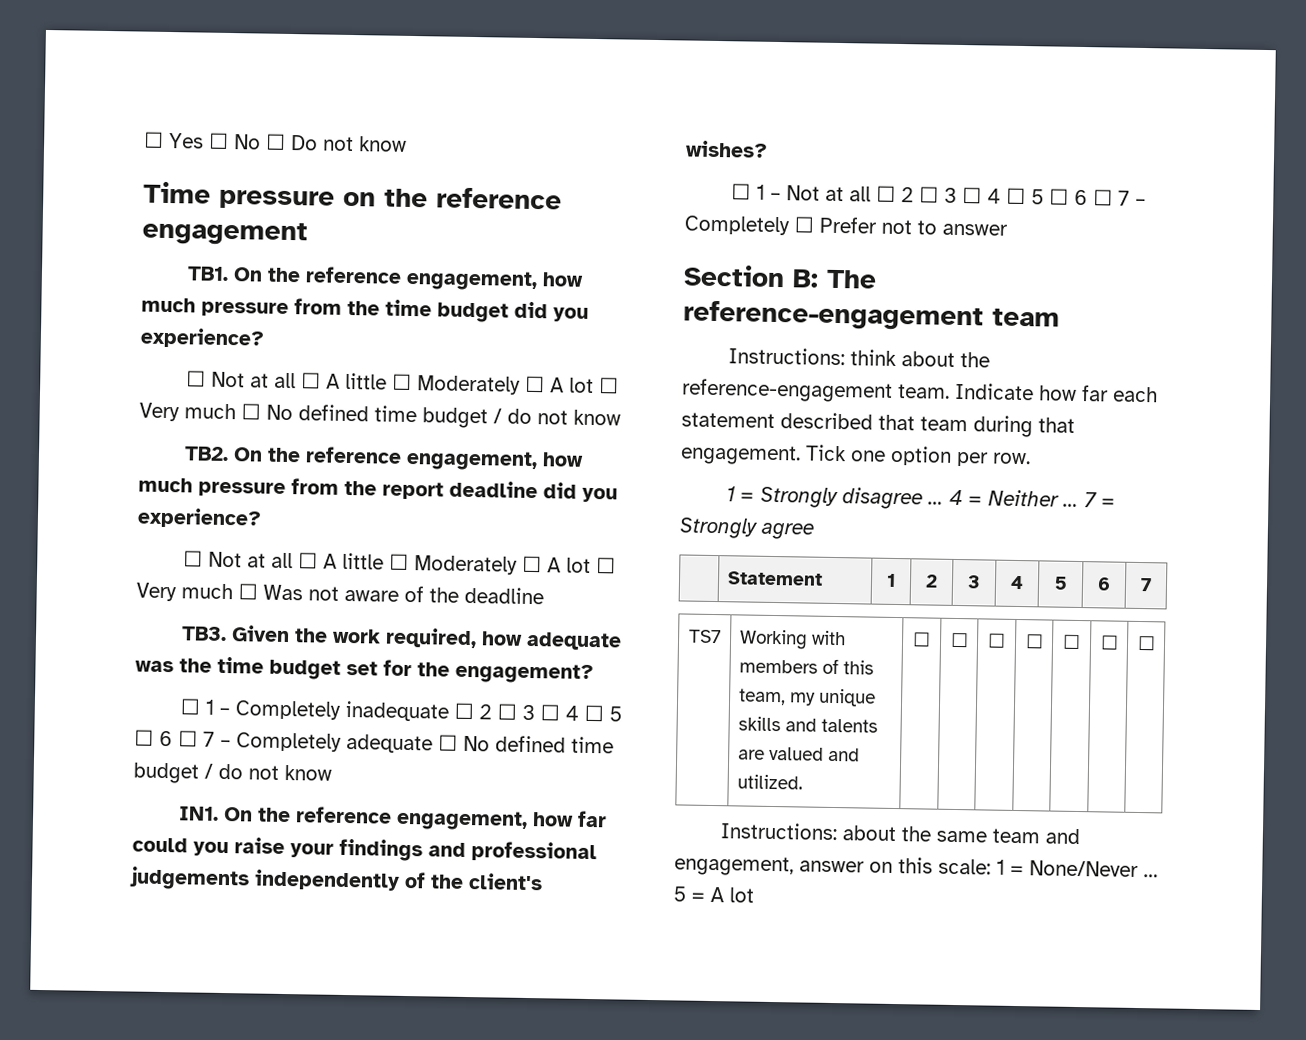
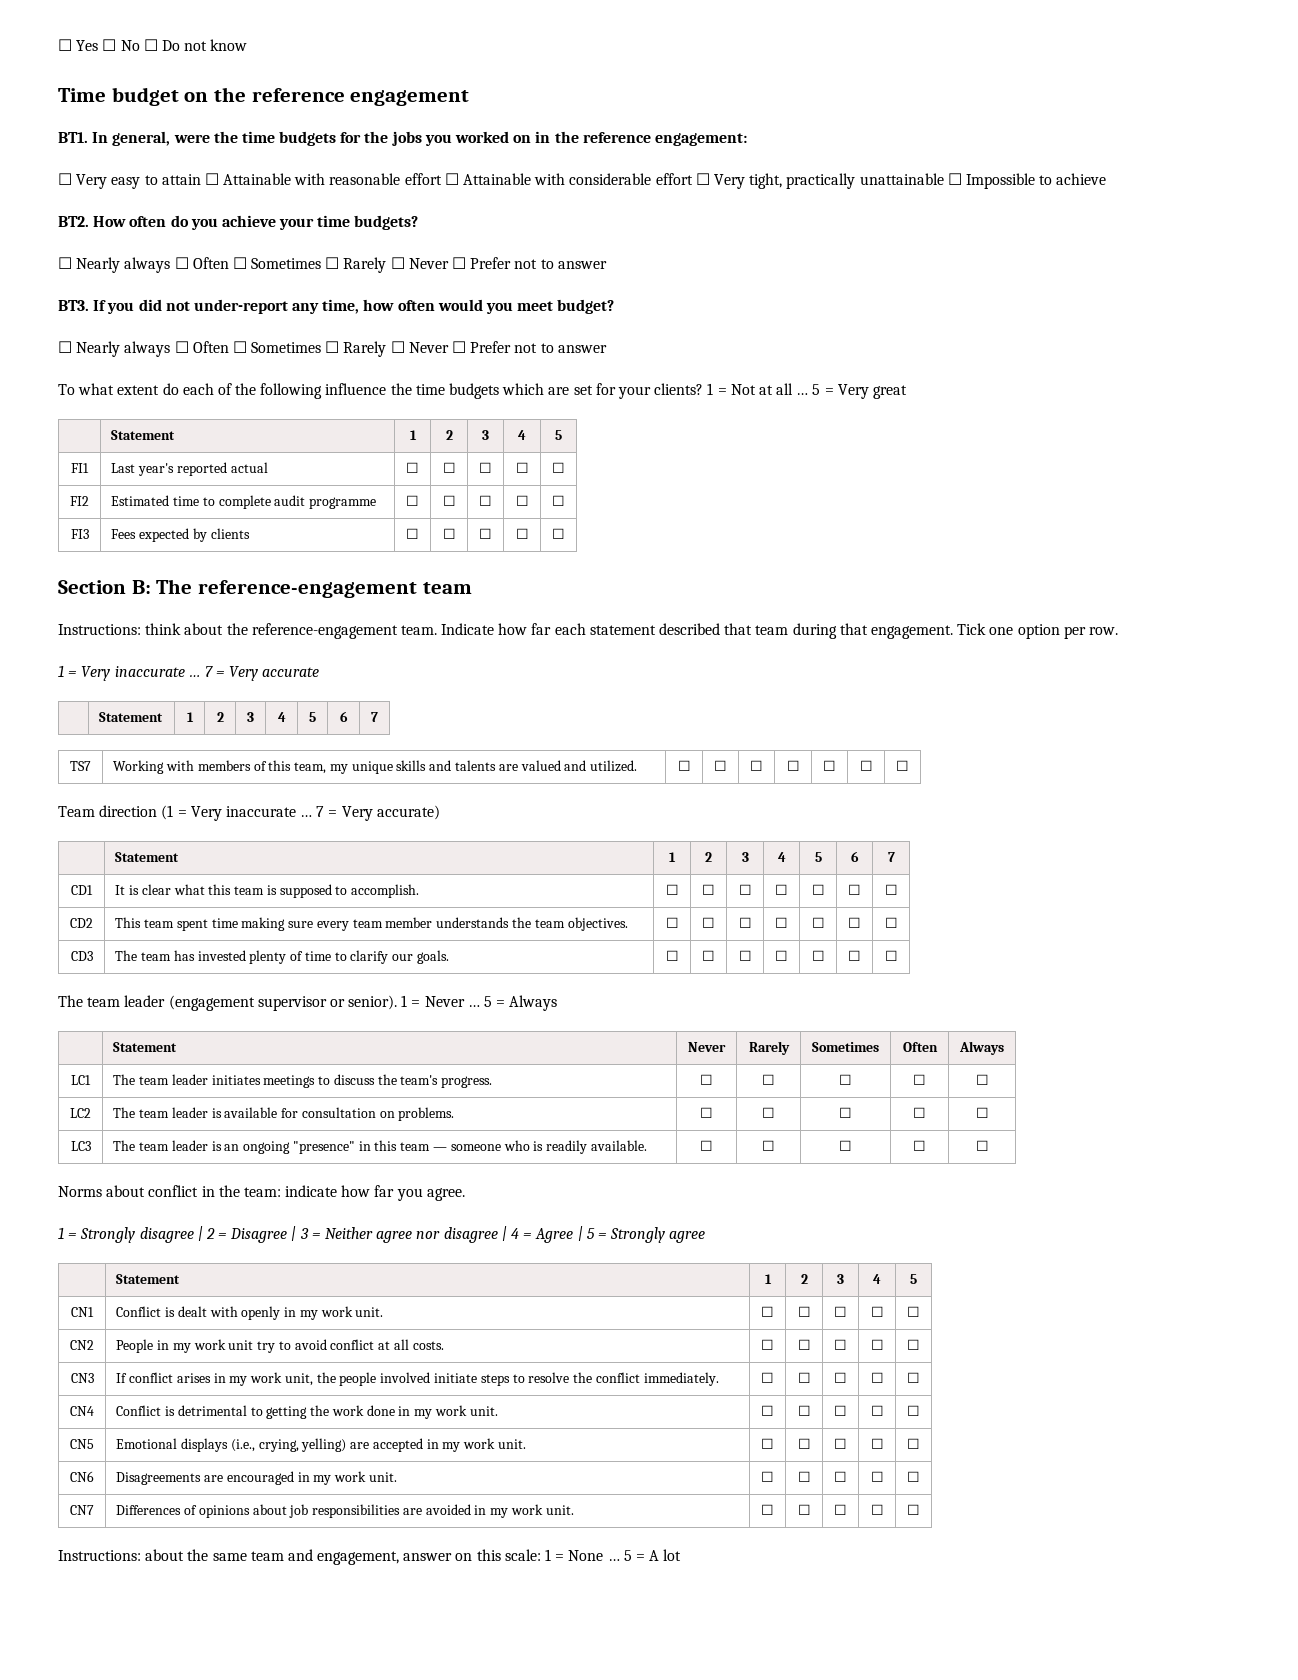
[219,189,335,210] pressure -> [111,87,179,106] budget
[186,266,584,292] [141,297,589,323] [140,327,265,349] [185,370,619,395] [139,402,621,429] [183,446,584,472] [138,477,618,503] [137,507,262,529] [182,550,616,575] [136,582,544,605] [180,625,622,651] [135,656,594,685] [179,698,622,722] [134,729,614,754] [133,762,332,784] [178,806,607,831] [132,837,597,863] [129,866,543,891] [685,140,768,158] [730,183,1146,207] [684,215,1008,236] TB1. On the reference engagement, how much pressure from the time budget did you experience? // ☐ Not at all ☐ A little ☐ Moderately ☐ A lot ☐ Very much ☐ No defined time budget / do not know // TB2. On the reference engagement, how much pressure from the report deadline did you experience? // ☐ Not at all ☐ A little ☐ Moderately ☐ A lot ☐ Very much ☐ Was not aware of the deadline // TB3. Given the work required, how adequate was the time budget set for the engagement? // ☐ 1 – Completely inadequate ☐ 2 ☐ 3 ☐ 4 ☐ 5 ☐ 6 ☐ 7 – Completely adequate ☐ No defined time budget / do not know // IN1. On the reference engagement, how far could you raise your findings and professional judgements independently of the client's wishes? // ☐ 1 – Not at all ☐ 2 ☐ 3 ☐ 4 ☐ 5 ☐ 6 ☐ 7 – Completely ☐ Prefer not to answer -> [58,131,747,146] [58,173,1107,189] [58,215,419,230] [58,257,607,273] [58,299,615,314] [58,341,607,357] [58,383,907,399] [111,430,176,440] [409,430,417,440] [445,430,453,440] [482,430,489,440] [518,430,526,440] [555,430,562,440] [71,463,89,473] [111,462,268,476] [406,462,419,473] [442,462,456,473] [479,462,492,473] [515,462,529,473] [552,462,565,473] [70,496,89,506] [111,495,377,509] [406,495,419,506] [442,495,456,506] [479,495,492,506] [515,495,529,506] [552,495,565,506] [70,529,89,539] [111,528,250,542] [406,528,419,539] [442,528,456,539] [479,528,492,539] [515,528,529,539] [552,528,565,539] BT1. In general, were the time budgets for the jobs you worked on in the reference engagement: // ☐ Very easy to attain ☐ Attainable with reasonable effort ☐ Attainable with considerable effort ☐ Very tight, practically unattainable ☐ Impossible to achieve // BT2. How often do you achieve your time budgets? // ☐ Nearly always ☐ Often ☐ Sometimes ☐ Rarely ☐ Never ☐ Prefer not to answer // BT3. If you did not under-report any time, how often would you meet budget? // ☐ Nearly always ☐ Often ☐ Sometimes ☐ Rarely ☐ Never ☐ Prefer not to answer // To what extent do each of the following influence the time budgets which are set for your clients? 1 = Not at all … 5 = Very great // | Statement | 1 | 2 | 3 | 4 | 5 // FI1 | Last year's reported actual | ☐ | ☐ | ☐ | ☐ | ☐ // FI2 | Estimated time to complete audit programme | ☐ | ☐ | ☐ | ☐ | ☐ // FI3 | Fees expected by clients | ☐ | ☐ | ☐ | ☐ | ☐
[759,486,1116,510] [679,517,814,540] Strongly disagree … 4 = Neither … 7 = Strongly agree -> [81,666,320,681] Very inaccurate … 7 = Very accurate
(1156, 643) none -> [58,805,440,821] [115,852,180,862] [669,852,676,862] [705,852,712,862] [741,852,749,862] [777,852,786,862] [814,852,822,862] [850,851,859,862] [887,852,895,862] [71,885,93,895] [115,884,420,898] [665,884,679,895] [702,884,715,895] [738,884,752,895] [775,884,788,895] [811,884,825,895] [848,884,861,895] [884,884,898,895] [70,918,93,928] [115,917,628,931] [665,917,679,928] [702,917,715,928] [738,917,752,928] [775,917,788,928] [811,917,825,928] [848,917,861,928] [884,917,898,928] [70,951,93,961] [115,950,450,964] [665,950,679,961] [702,950,715,961] [738,950,752,961] [775,950,788,961] [811,950,825,961] [848,950,861,961] [884,950,898,961] [58,995,558,1011] [113,1042,178,1052] [688,1042,726,1052] [748,1041,790,1055] [812,1042,879,1052] [902,1042,938,1052] [959,1041,1004,1055] [71,1075,91,1085] [113,1074,493,1088] [700,1074,713,1085] [762,1074,775,1085] [839,1074,852,1085] [913,1074,926,1085] [975,1074,989,1085] [70,1108,91,1118] [113,1107,455,1121] [700,1107,713,1118] [762,1107,775,1118] [839,1107,852,1118] [913,1107,926,1118] [975,1107,989,1118] [70,1141,91,1151] [113,1140,647,1154] [700,1140,713,1151] [762,1140,775,1151] [839,1140,852,1151] [913,1140,926,1151] [975,1140,989,1151] [58,1185,465,1201] [58,1226,706,1243] [116,1274,181,1284] [764,1274,772,1284] [800,1274,808,1284] [837,1274,844,1284] [873,1274,881,1284] [910,1274,917,1284] [71,1307,94,1317] [116,1306,384,1320] [761,1306,774,1317] [797,1306,811,1317] [834,1306,847,1317] [870,1306,884,1317] [907,1306,920,1317] [70,1340,94,1350] [116,1339,444,1353] [761,1339,774,1350] [797,1339,811,1350] [834,1339,847,1350] [870,1339,884,1350] [907,1339,920,1350] [70,1373,94,1383] [116,1372,719,1386] [761,1372,774,1383] [797,1372,811,1383] [834,1372,847,1383] [870,1372,884,1383] [907,1372,920,1383] [70,1406,94,1416] [116,1405,498,1419] [761,1405,774,1416] [797,1405,811,1416] [834,1405,847,1416] [870,1405,884,1416] [907,1405,920,1416] [70,1439,94,1449] [116,1438,527,1452] [761,1438,774,1449] [797,1438,811,1449] [834,1438,847,1449] [870,1438,884,1449] [907,1438,920,1449] [70,1471,94,1482] [116,1471,397,1485] [761,1471,774,1482] [797,1471,811,1482] [834,1471,847,1482] [870,1471,884,1482] [907,1471,920,1482] [70,1505,94,1515] [116,1504,574,1518] [761,1504,774,1515] [797,1504,811,1515] [834,1504,847,1515] [870,1504,884,1515] [907,1504,920,1515] // Team direction (1 = Very inaccurate … 7 = Very accurate) // | Statement | 1 | 2 | 3 | 4 | 5 | 6 | 7 // CD1 | It is clear what this team is supposed to accomplish. | ☐ | ☐ | ☐ | ☐ | ☐ | ☐ | ☐ // CD2 | This team spent time making sure every team member understands the team objectives. | ☐ | ☐ | ☐ | ☐ | ☐ | ☐ | ☐ // CD3 | The team has invested plenty of time to clarify our goals. | ☐ | ☐ | ☐ | ☐ | ☐ | ☐ | ☐ // The team leader (engagement supervisor or senior). 1 = Never … 5 = Always // | Statement | Never | Rarely | Sometimes | Often | Always // LC1 | The team leader initiates meetings to discuss the team's progress. | ☐ | ☐ | ☐ | ☐ | ☐ // LC2 | The team leader is available for consultation on problems. | ☐ | ☐ | ☐ | ☐ | ☐ // LC3 | The team leader is an ongoing "presence" in this team — someone who is readily available. | ☐ | ☐ | ☐ | ☐ | ☐ // Norms about conflict in the team: indicate how far you agree. // 1 = Strongly disagree | 2 = Disagree | 3 = Neither agree nor disagree | 4 = Agree | 5 = Strongly agree // | Statement | 1 | 2 | 3 | 4 | 5 // CN1 | Conflict is dealt with openly in my work unit. | ☐ | ☐ | ☐ | ☐ | ☐ // CN2 | People in my work unit try to avoid conflict at all costs. | ☐ | ☐ | ☐ | ☐ | ☐ // CN3 | If conflict arises in my work unit, the people involved initiate steps to resolve the conflict immediately. | ☐ | ☐ | ☐ | ☐ | ☐ // CN4 | Conflict is detrimental to getting the work done in my work unit. | ☐ | ☐ | ☐ | ☐ | ☐ // CN5 | Emotional displays (i.e., crying, yelling) are accepted in my work unit. | ☐ | ☐ | ☐ | ☐ | ☐ // CN6 | Disagreements are encouraged in my work unit. | ☐ | ☐ | ☐ | ☐ | ☐ // CN7 | Differences of opinions about job responsibilities are avoided in my work unit. | ☐ | ☐ | ☐ | ☐ | ☐
[1010,860,1139,878] = None/Never -> [555,1550,604,1561] = None

